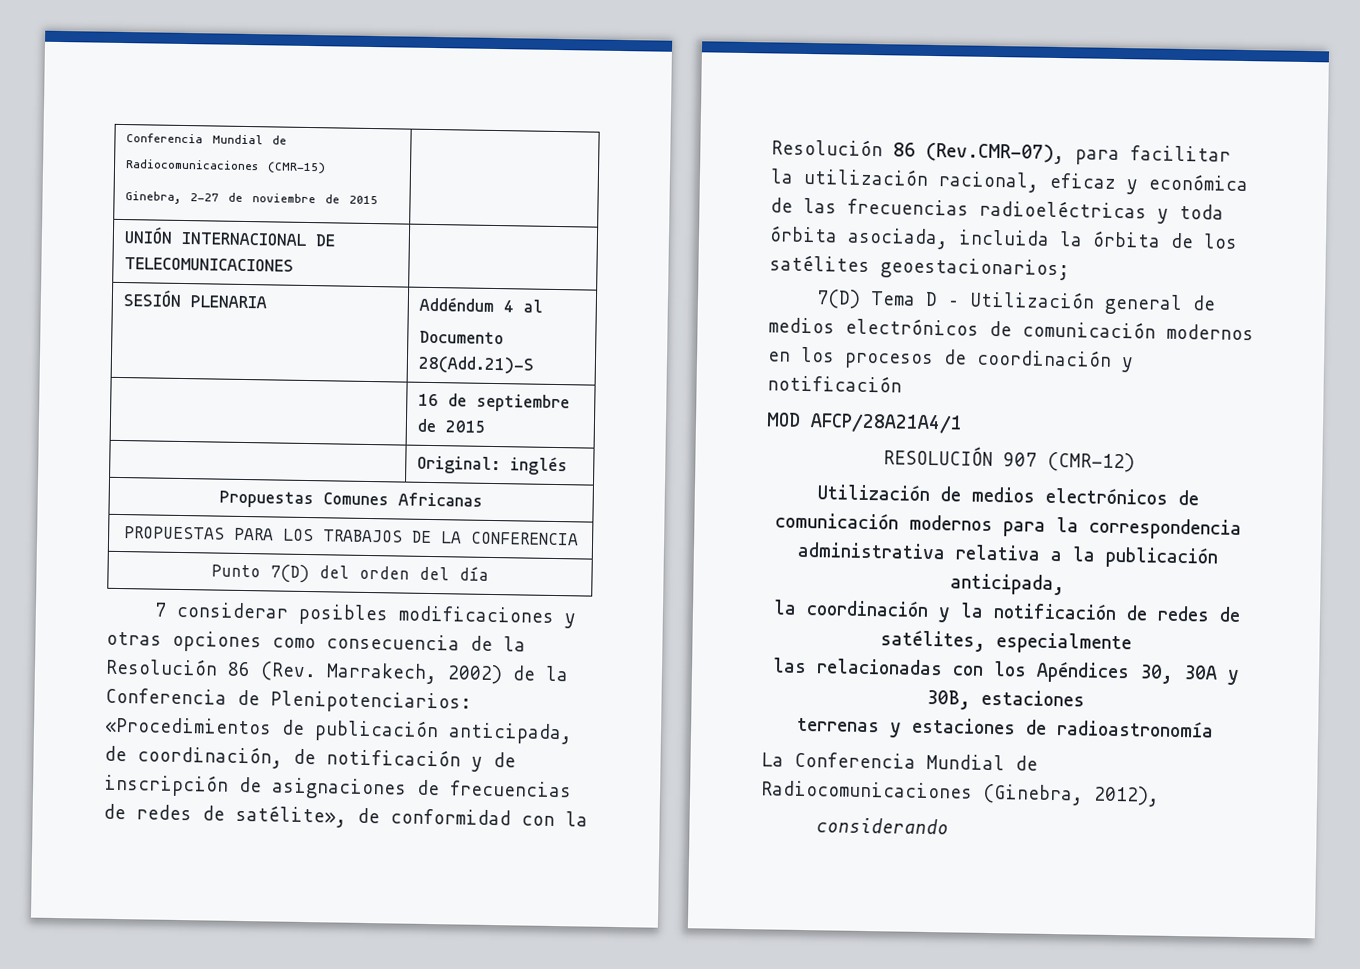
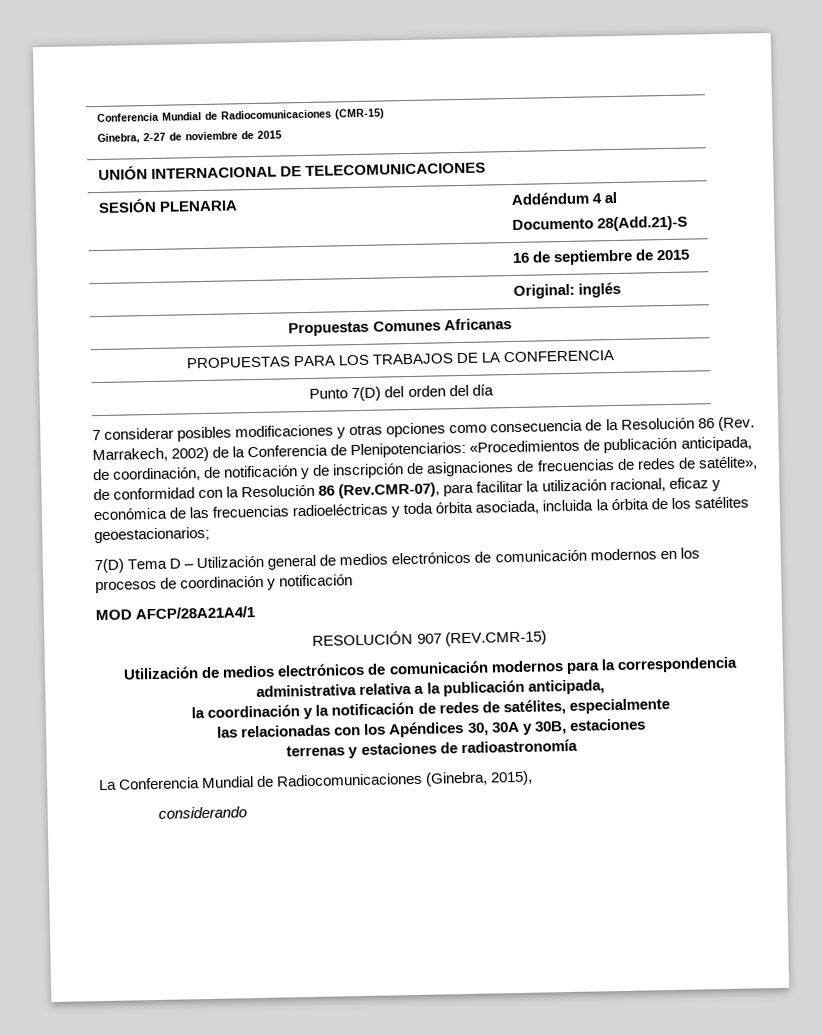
[1047,451,1135,473] (CMR-12) -> [444,630,547,647] (REV.CMR-15)
[1093,785,1160,807] 2012), -> [490,770,534,786] 2015),

